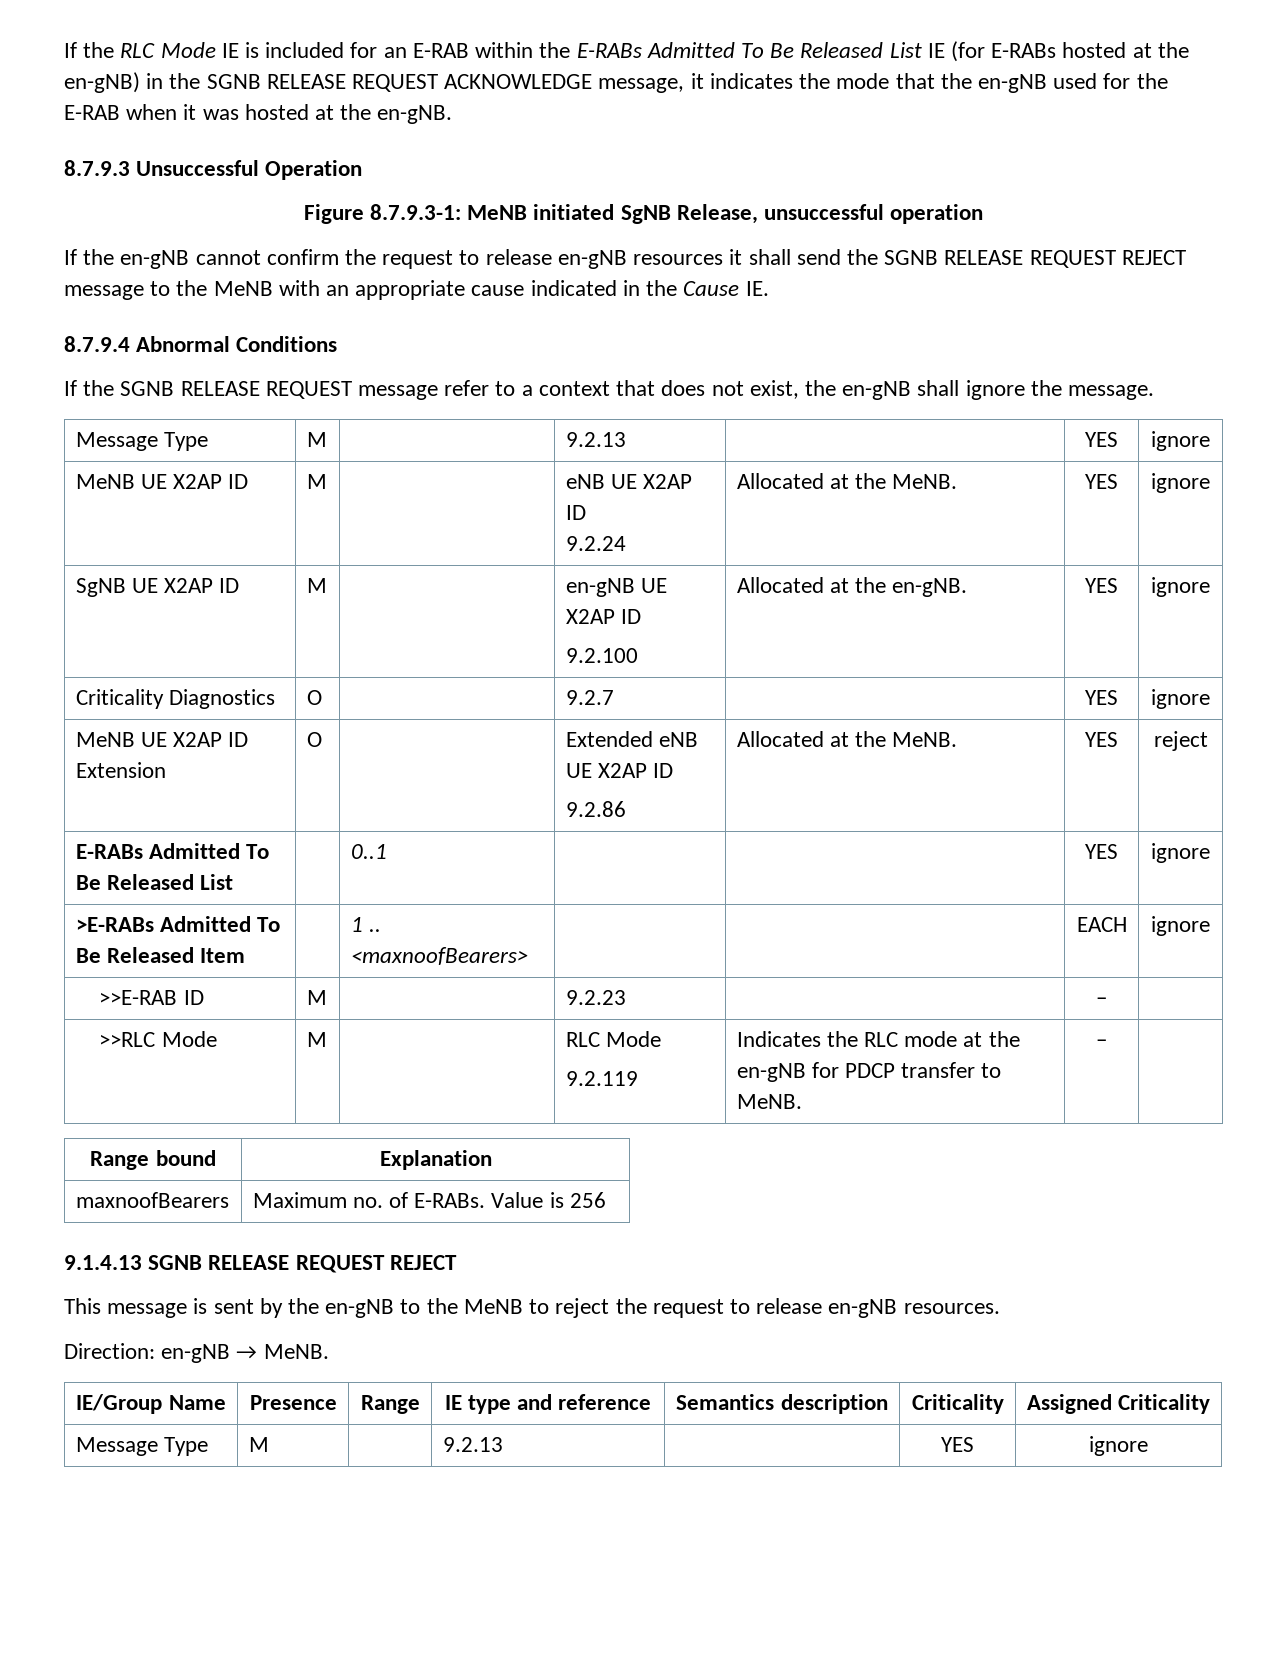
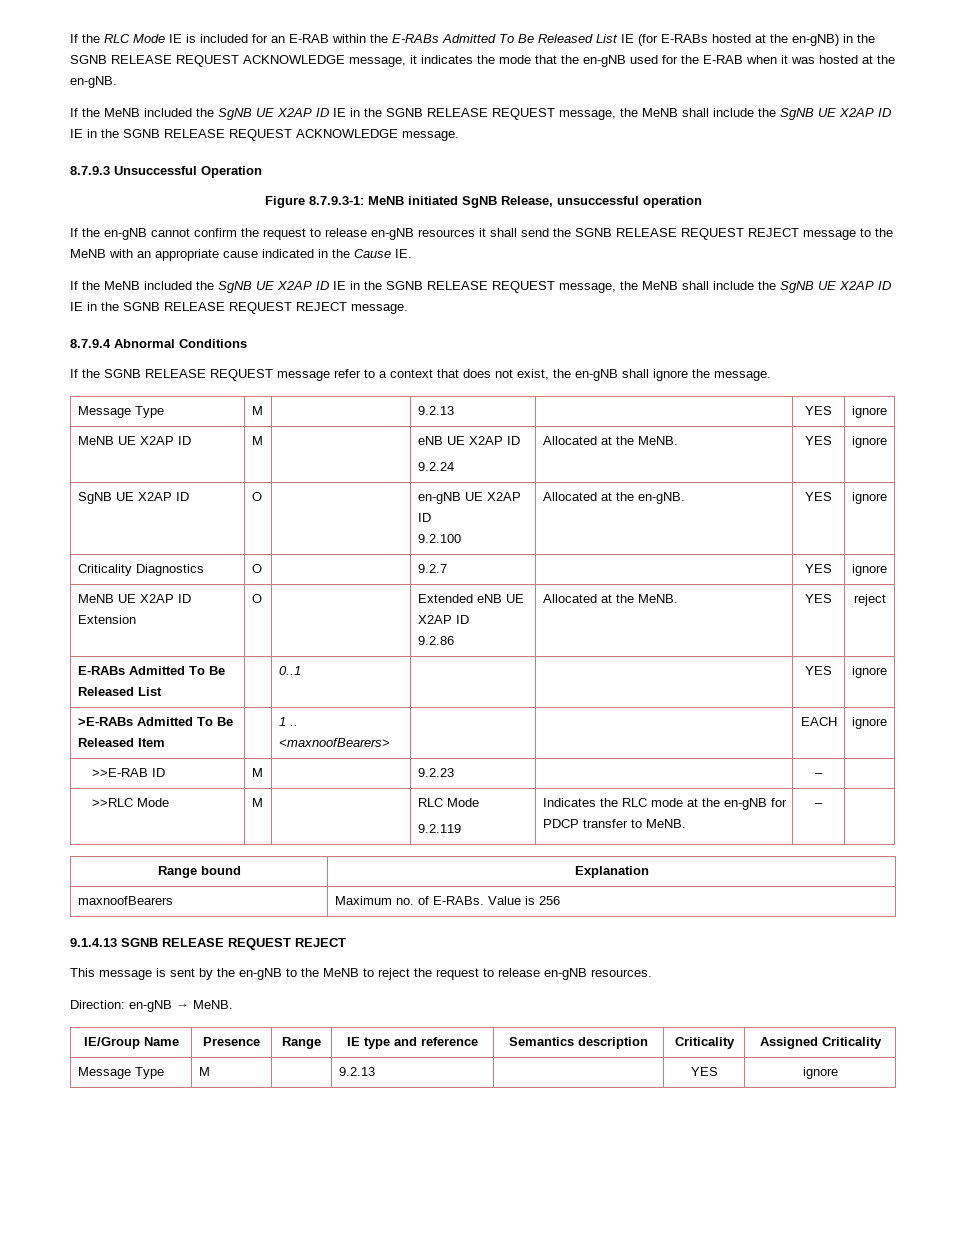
(453, 114) none -> [70,108,891,120] [70,129,459,141] // If the MeNB included the SgNB UE X2AP ID IE in the SGNB RELEASE REQUEST message, the MeNB shall include the SgNB UE X2AP ID IE in the SGNB RELEASE REQUEST ACKNOWLEDGE message.
(769, 288) none -> [70,281,891,293] [70,302,408,314] // If the MeNB included the SgNB UE X2AP ID IE in the SGNB RELEASE REQUEST message, the MeNB shall include the SgNB UE X2AP ID IE in the SGNB RELEASE REQUEST REJECT message.
[306,578,327,593] M -> [251,492,262,501] O

